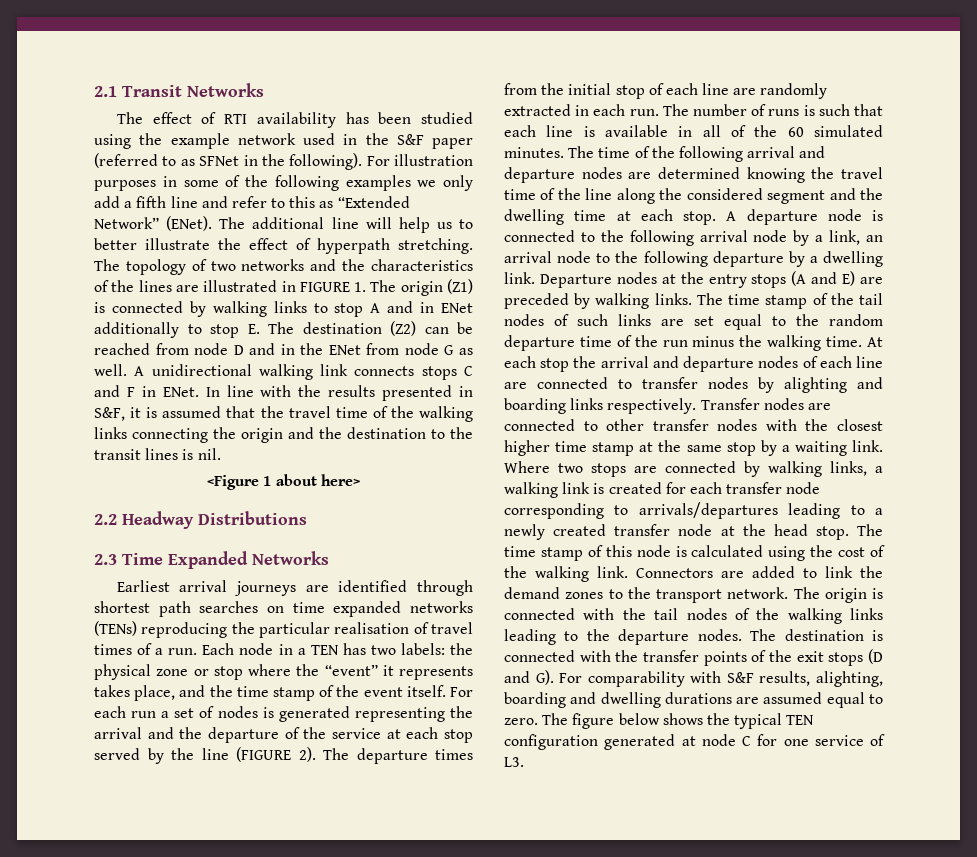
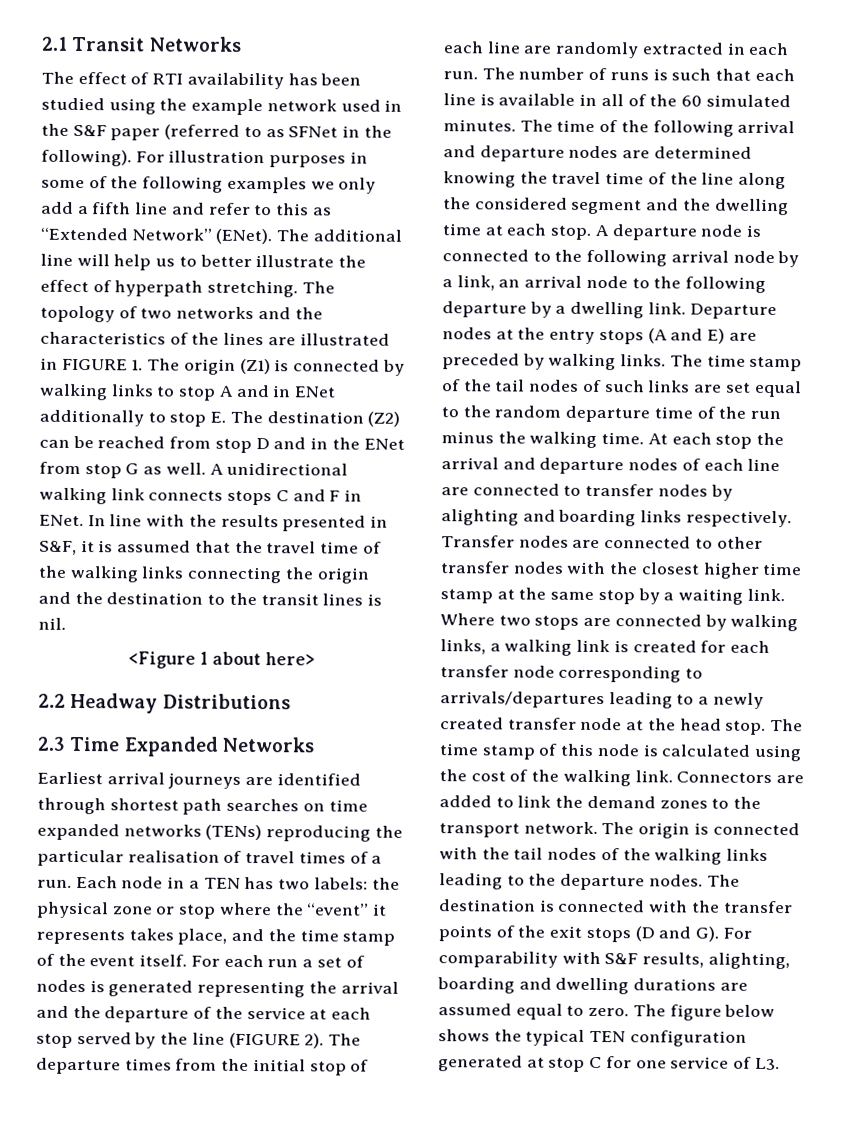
[194,343,229,355] node -> [214,438,252,454] stop
[404,343,439,355] node -> [84,464,122,479] stop
[701,734,736,746] node -> [548,1057,586,1072] stop

